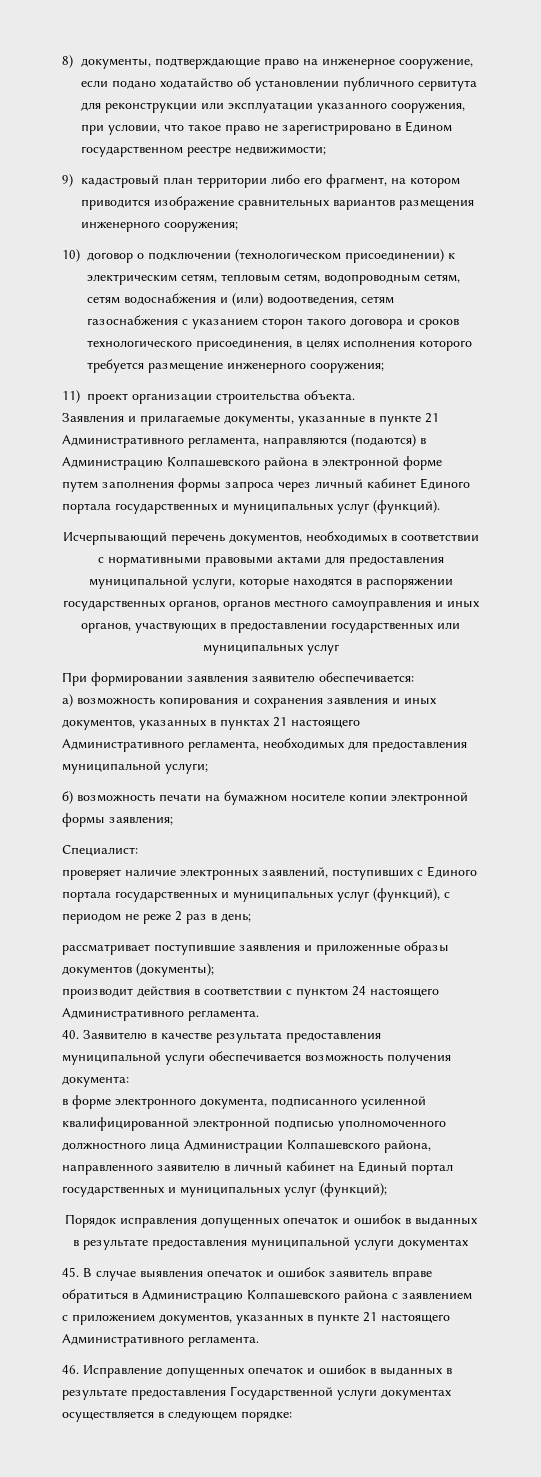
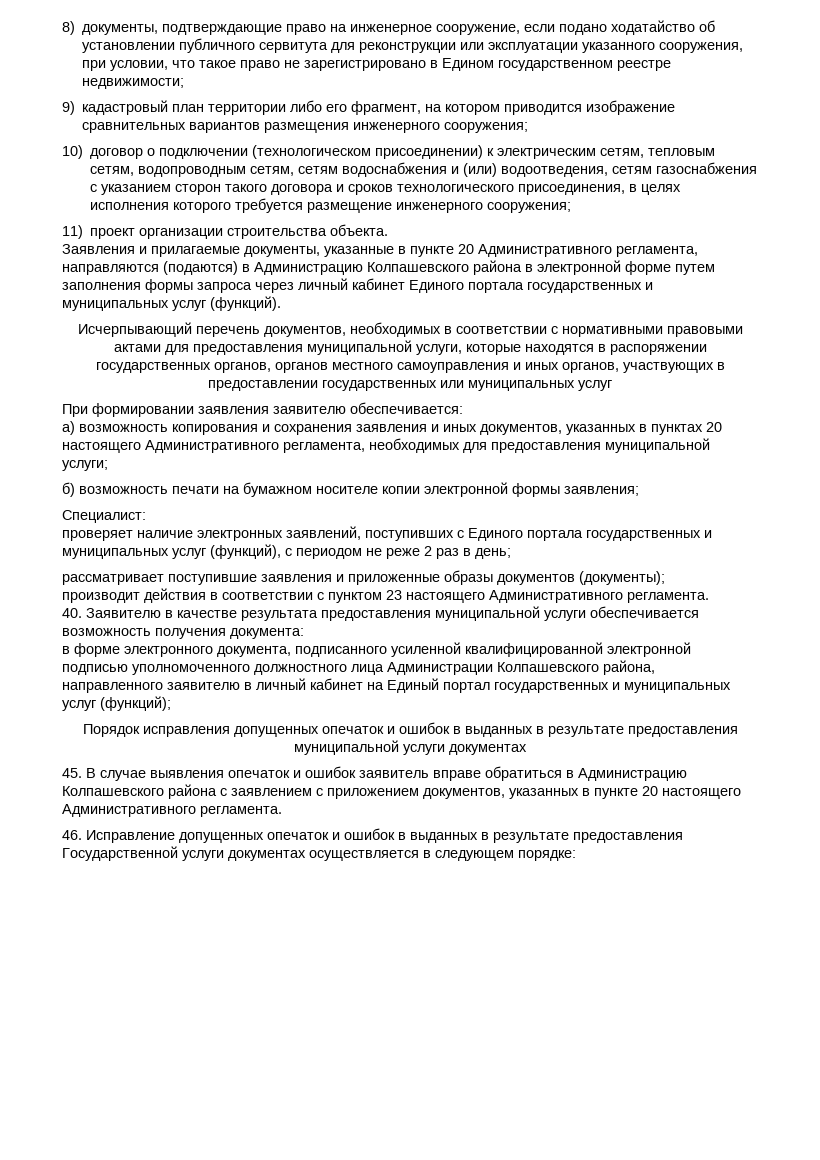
[425,413,439,423] 21 -> [458,244,474,254] 20
[273,717,287,727] 21 -> [706,422,722,432] 20
[352,986,366,996] 24 -> [386,590,402,600] 23
[363,1312,377,1322] 21 -> [642,786,658,796] 20

